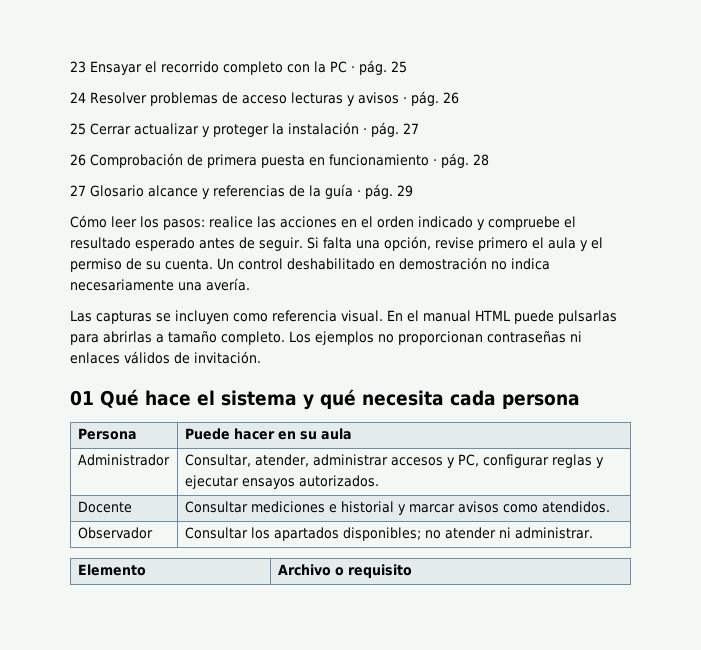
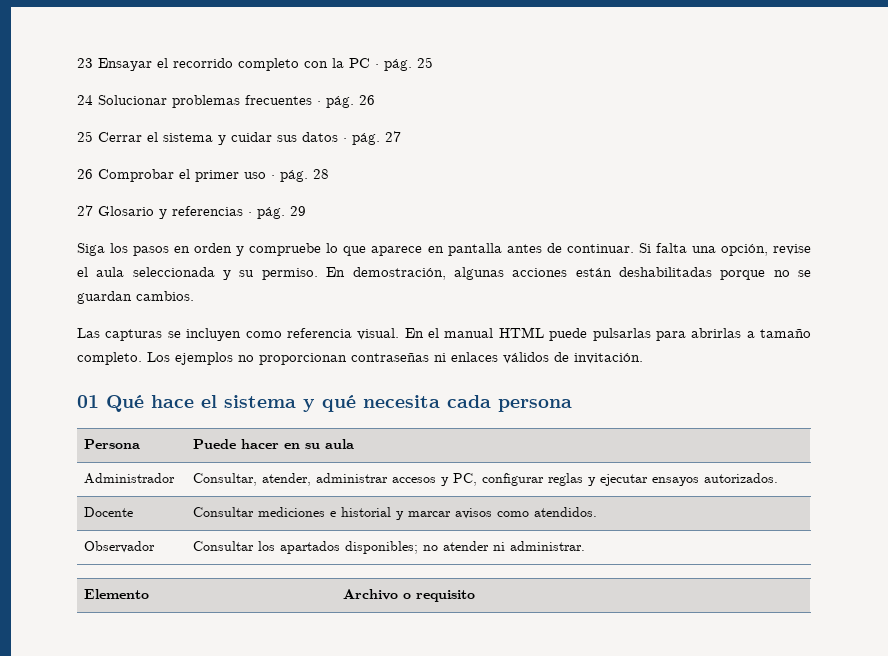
[90,92,399,106] Resolver problemas de acceso lecturas y avisos -> [98,95,312,108] Solucionar problemas frecuentes
[134,122,419,137] [70,153,429,168] actualizar y proteger la instalación · pág. 27 // 26 Comprobación de primera puesta en funcionamiento -> [147,131,401,145] [77,169,266,182] el sistema y cuidar sus datos · pág. 27 // 26 Comprobar el primer uso
[148,185,198,197] alcance -> (154, 211) none
[289,184,353,199] de la guía -> (243, 211) none
[70,215,576,230] [70,237,195,251] Cómo leer los pasos: realice las acciones en el orden indicado y compruebe el resultado esperado -> [77,243,502,256] Siga los pasos en orden y compruebe lo que aparece en pantalla
[259,237,303,251] seguir. -> [566,244,634,253] continuar.
[477,237,528,251] primero -> (811, 249) none
[579,237,603,251] [70,257,550,272] [70,278,250,291] y el permiso de su cuenta. Un control deshabilitado en demostración no indica necesariamente una avería. -> [132,267,811,280] [77,291,194,304] seleccionada y su permiso. En demostración, algunas acciones están deshabilitadas porque no se guardan cambios.

